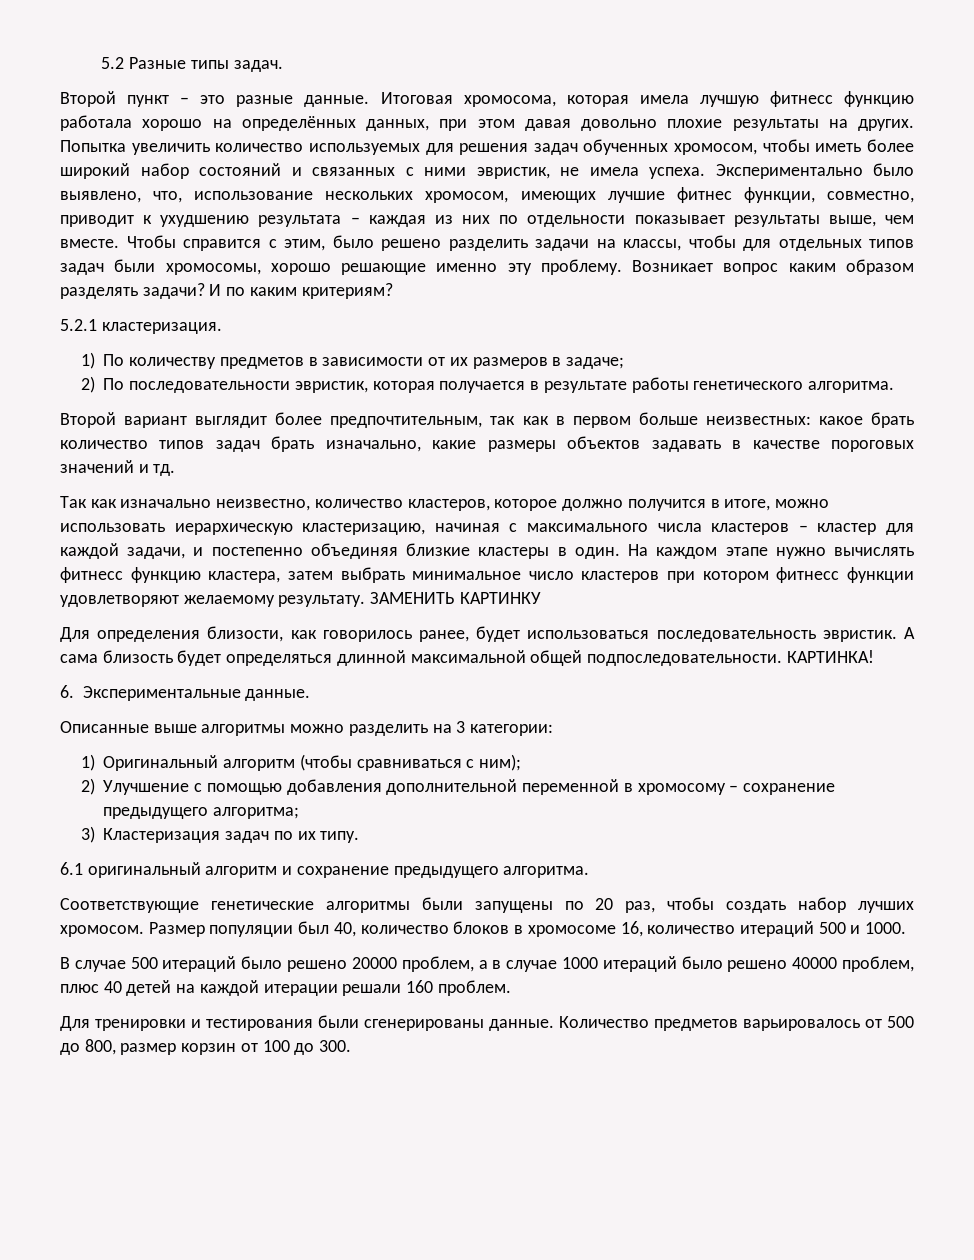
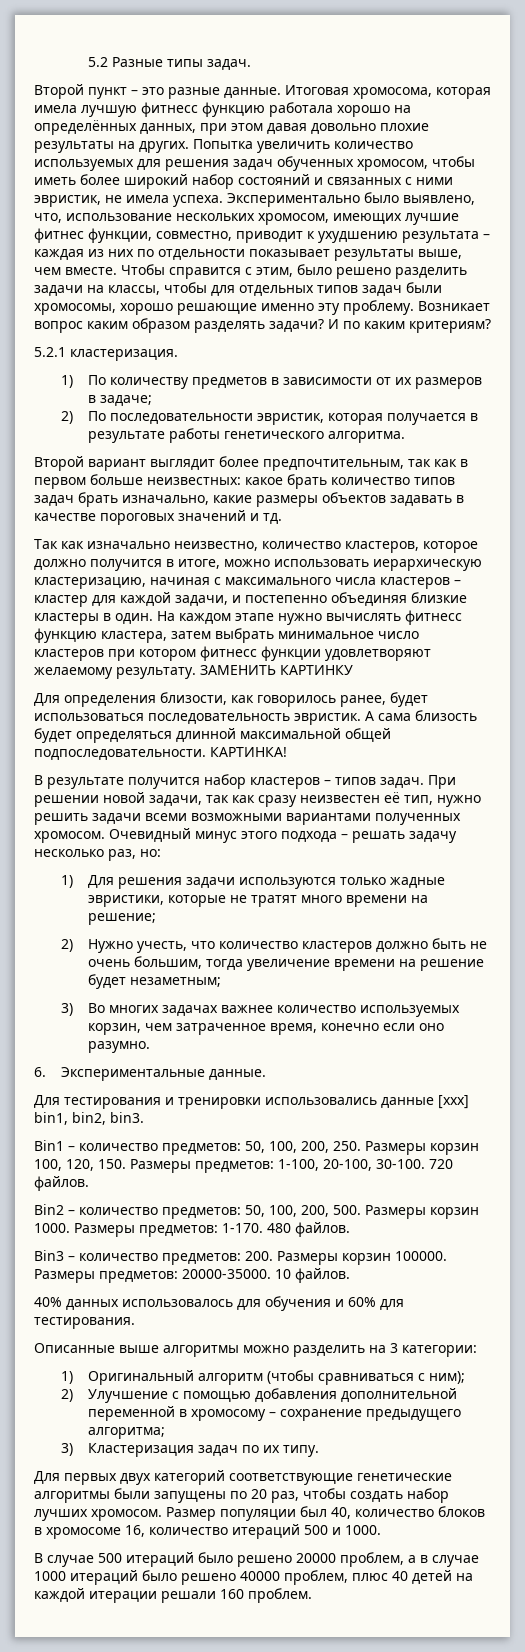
[60,685,311,701] 6. Экспериментальные данные. -> [34,774,456,789] [34,792,481,807] [34,813,461,825] [34,828,457,843] [34,849,161,861] [61,875,446,889] [88,895,429,907] [88,913,157,925] [61,938,488,953] [88,956,485,971] [88,974,222,989] [61,1003,461,1017] [88,1023,445,1035] [88,1041,151,1053] [34,1067,267,1081] [34,1095,469,1109] [34,1112,144,1125] [34,1140,479,1155] [34,1159,453,1173] [34,1176,89,1191] [34,1204,479,1219] [34,1222,350,1237] [34,1250,447,1265] [34,1268,350,1283] [34,1296,404,1311] [34,1317,135,1329] В результате получится набор кластеров – типов задач. При решении новой задачи, так как сразу неизвестен её тип, нужно решить задачи всеми возможными вариантами полученных хромосом. Очевидный минус этого подхода – решать задачу несколько раз, но: // 1) Для решения задачи используются только жадные эвристики, которые не тратят много времени на решение; // 2) Нужно учесть, что количество кластеров должно быть не очень большим, тогда увеличение времени на решение будет незаметным; // 3) Во многих задачах важнее количество используемых корзин, чем затраченное время, конечно если оно разумно. // 6. Экспериментальные данные. // Для тестирования и тренировки использовались данные [xxx] bin1, bin2, bin3. // Bin1 – количество предметов: 50, 100, 200, 250. Размеры корзин 100, 120, 150. Размеры предметов: 1-100, 20-100, 30-100. 720 файлов. // Bin2 – количество предметов: 50, 100, 200, 500. Размеры корзин 1000. Размеры предметов: 1-170. 480 файлов. // Bin3 – количество предметов: 200. Размеры корзин 100000. Размеры предметов: 20000-35000. 10 файлов. // 40% данных использовалось для обучения и 60% для тестирования.
[60,862,590,878] [60,898,199,913] 6.1 оригинальный алгоритм и сохранение предыдущего алгоритма. // Соответствующие -> [34,1470,353,1485] Для первых двух категорий соответствующие
[60,1015,914,1031] [60,1039,352,1055] // Для тренировки и тестирования были сгенерированы данные. Количество предметов варьировалось от 500 до 800, размер корзин от 100 до 300. -> (312, 1595) none

